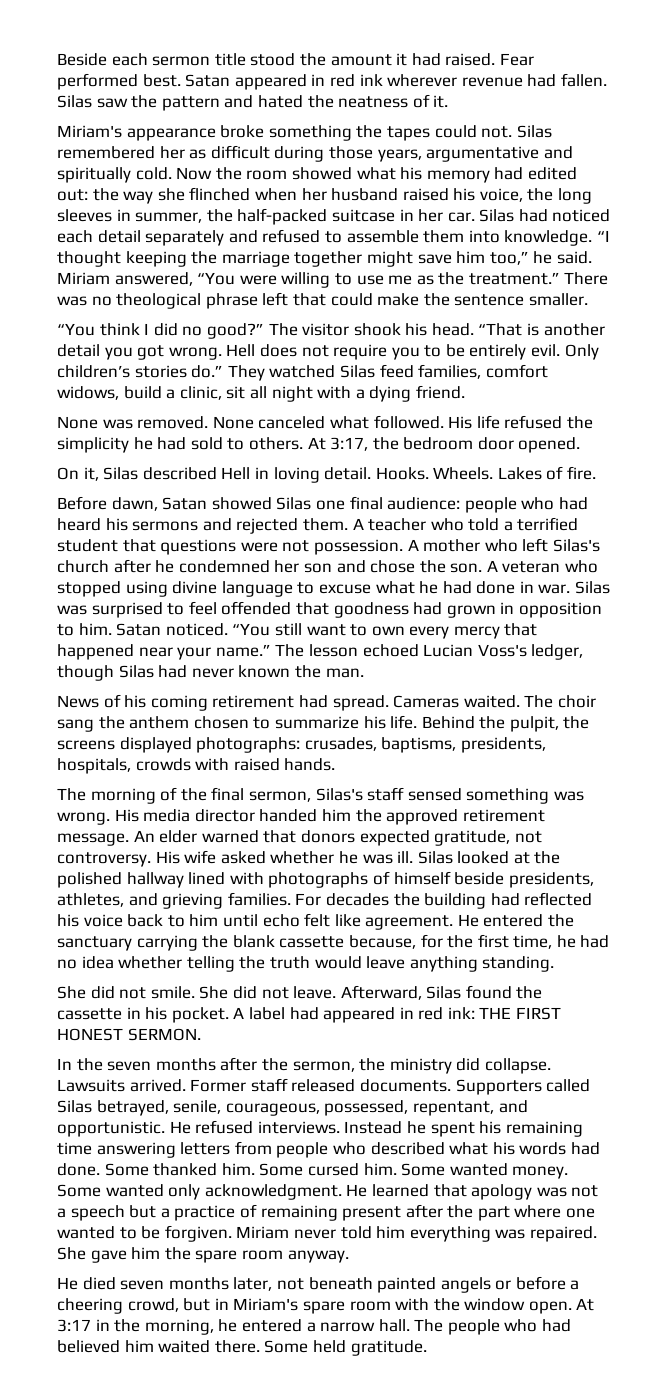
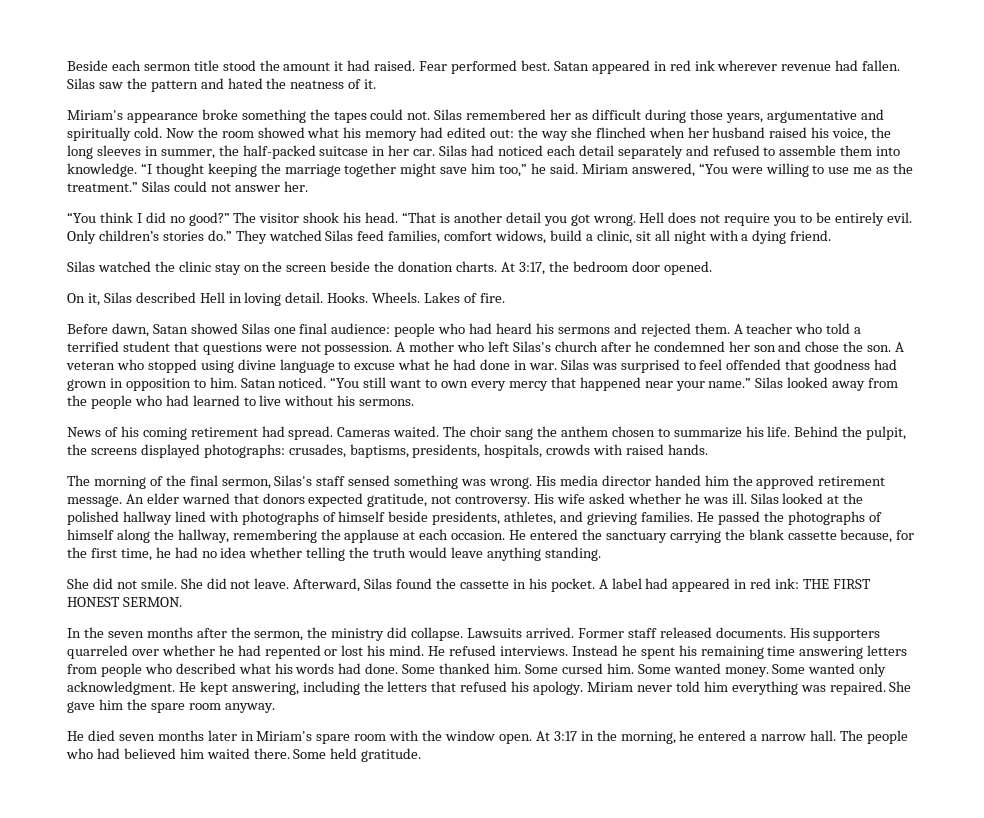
[564,272,609,285] [57,292,588,309] There was no theological phrase left that could make the sentence smaller. -> [141,181,308,192] Silas could not answer her.
[57,415,593,429] [57,437,303,453] None was removed. None canceled what followed. His life refused the simplicity he had sold to others. -> [67,261,498,275] Silas watched the clinic stay on the screen beside the donation charts.
[275,644,584,660] [57,665,364,681] The lesson echoed Lucian Voss's ledger, though Silas had never known the man. -> [755,377,899,391] [67,395,415,409] Silas looked away from the people who had learned to live without his sermons.
[295,892,593,909] [57,913,454,930] For decades the building had reflected his voice back to him until echo felt like agreement. -> [696,511,882,525] [67,529,506,543] He passed the photographs of himself along the hallway, remembering the applause at each occasion.
[455,1079,591,1095] [57,1100,528,1116] [57,1121,165,1137] Supporters called Silas betrayed, senile, courageous, possessed, repentant, and opportunistic. -> [789,628,881,641] [67,645,425,659] His supporters quarreled over whether he had repented or lost his mind.
[371,1184,599,1200] [57,1204,596,1221] [57,1225,232,1242] learned that apology was not a speech but a practice of remaining present after the part where one wanted to be forgiven. -> [199,681,584,695] kept answering, including the letters that refused his apology.
[233,1276,580,1293] [57,1298,211,1314] later, not beneath painted angels or before a cheering crowd, but -> [207,730,237,741] later

